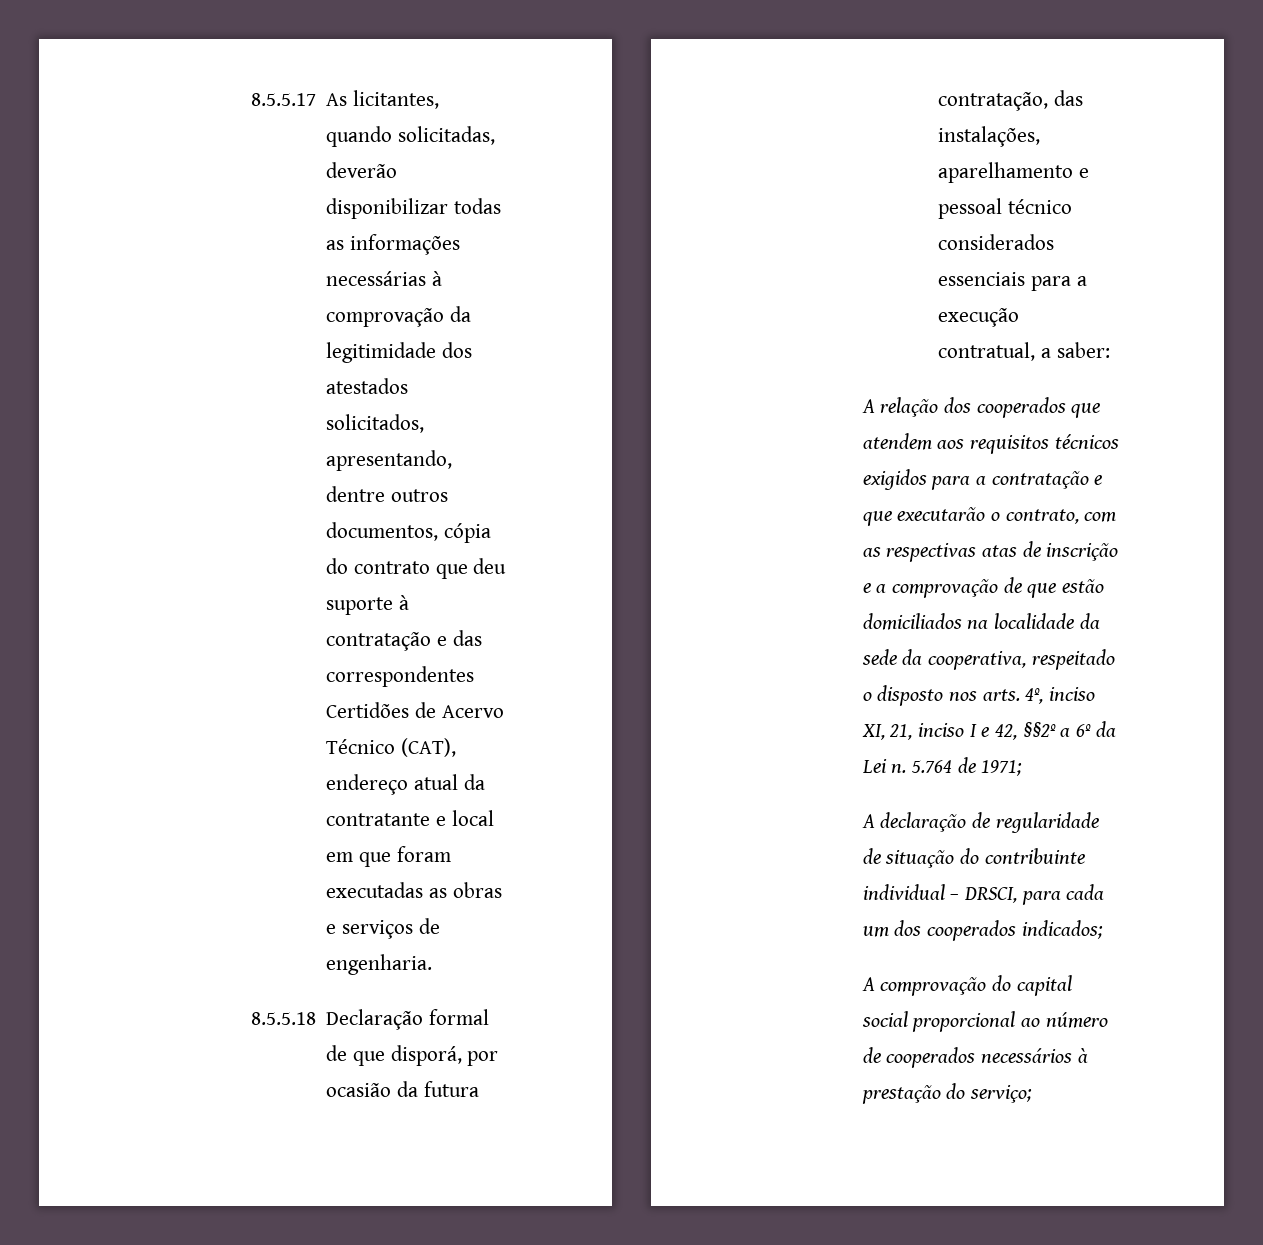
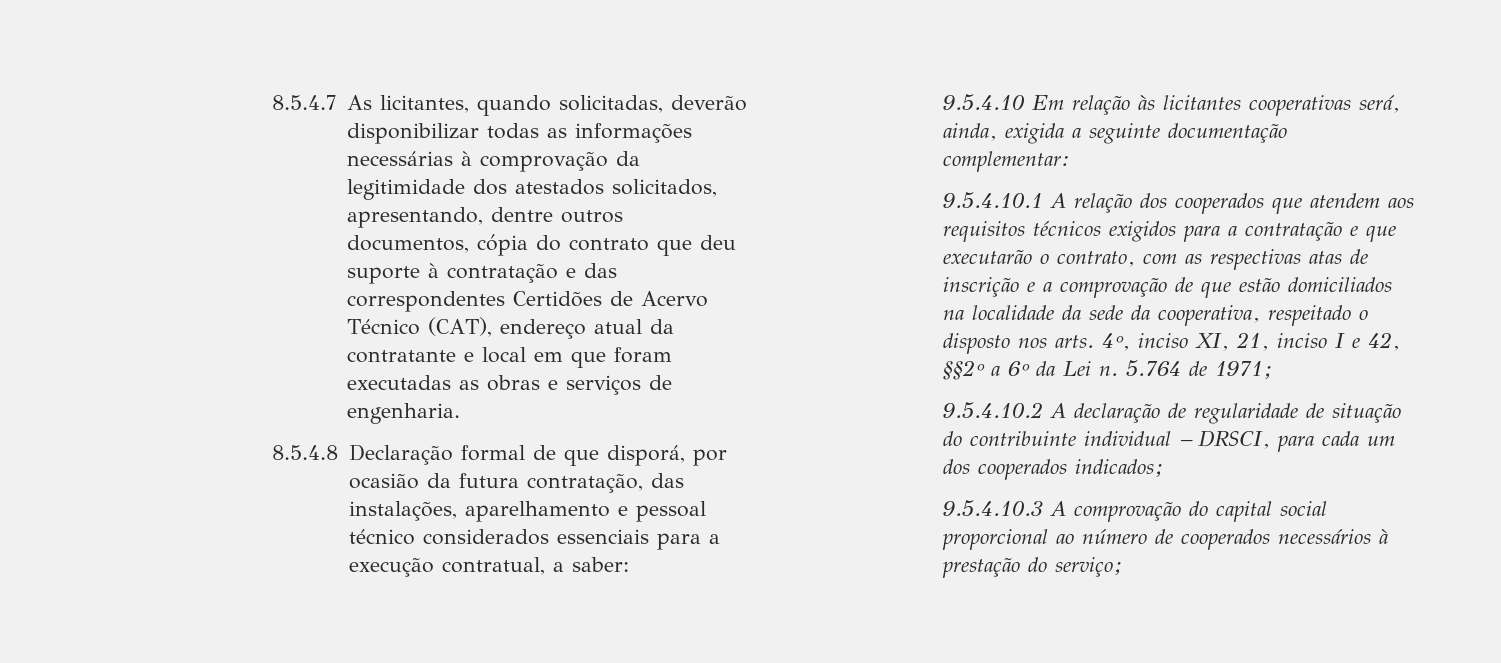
[250,93,316,106] 8.5.5.17 -> [272,95,337,110] 8.5.4.7
[250,1012,316,1025] 8.5.5.18 -> [272,445,339,460] 8.5.4.8
(1110, 350) none -> [943,94,1401,116] [943,123,1288,144] [943,151,1071,172] [943,192,1044,209] 9.5.4.10 Em relação às licitantes cooperativas será, ainda, exigida a seguinte documentação complementar: // 9.5.4.10.1
(1023, 768) none -> [943,402,1044,419] 9.5.4.10.2
(1103, 929) none -> [943,500,1044,517] 9.5.4.10.3

